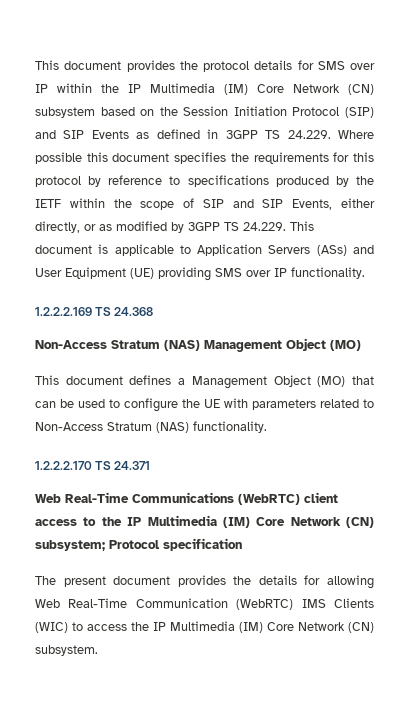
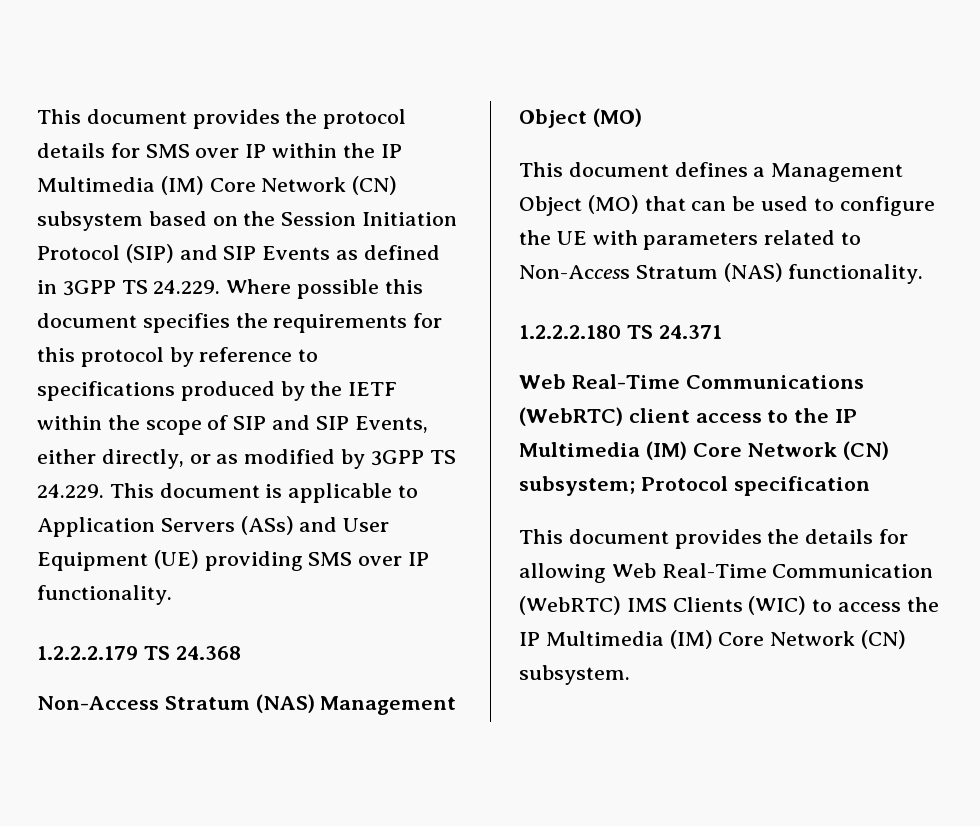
[35,307,92,316] 1.2.2.2.169 -> [37,646,138,660] 1.2.2.2.179
[35,461,92,470] 1.2.2.2.170 -> [519,325,621,339] 1.2.2.2.180
[35,576,106,587] The present -> [519,529,563,544] This

